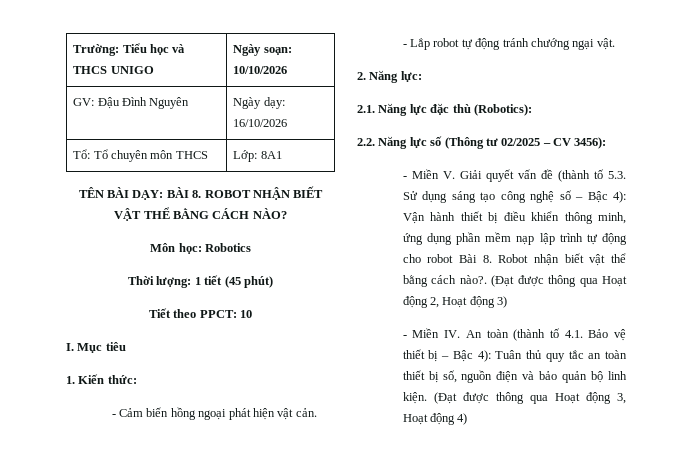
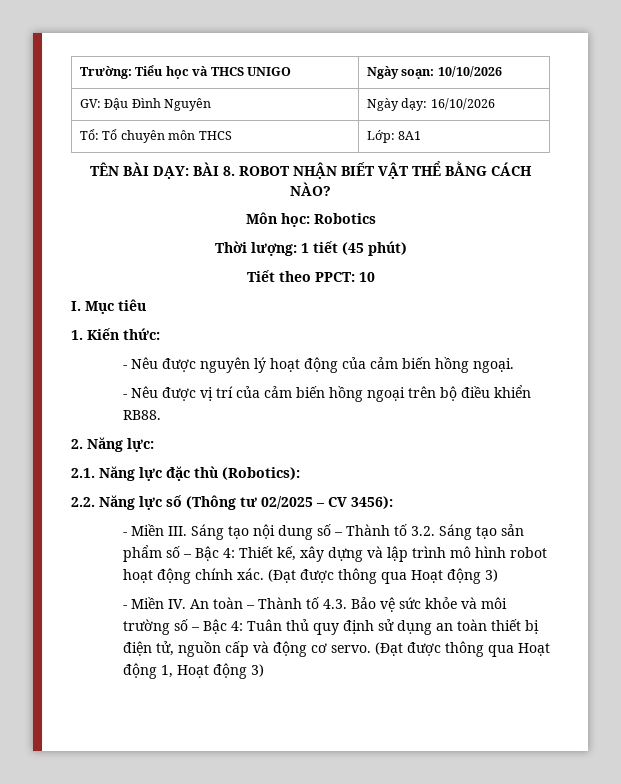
[119,407,317,420] [402,38,615,50] Cảm biến hồng ngoại phát hiện vật cản. // - Lắp robot tự động tránh chướng ngại vật. -> [130,357,514,373] [122,385,531,402] [122,410,161,420] Nêu được nguyên lý hoạt động của cảm biến hồng ngoại. // - Nêu được vị trí của cảm biến hồng ngoại trên bộ điều khiển RB88.
[442,169,626,182] [402,190,626,203] [402,211,626,224] [402,232,627,245] [402,253,626,266] [402,275,627,287] [402,296,495,308] V. Giải quyết vấn đề (thành tố 5.3. Sử dụng sáng tạo công nghệ số – Bậc 4): Vận hành thiết bị điều khiển thông minh, ứng dụng phần mềm nạp lập trình tự động cho robot Bài 8. Robot nhận biết vật thể bằng cách nào?. (Đạt được thông qua Hoạt động 2, Hoạt động -> [167,524,524,540] [122,545,547,562] [122,568,481,584] III. Sáng tạo nội dung số – Thành tố 3.2. Sáng tạo sản phẩm số – Bậc 4: Thiết kế, xây dựng và lập trình mô hình robot hoạt động chính xác. (Đạt được thông qua Hoạt động
[513,328,626,341] [402,349,491,362] (thành tố 4.1. Bảo vệ thiết bị – Bậc 4): -> [245,597,507,612] [122,619,243,635] – Thành tố 4.3. Bảo vệ sức khỏe và môi trường số – Bậc 4:
[568,350,584,359] tắc -> [342,619,432,635] định sử dụng
[442,370,627,383] [402,392,626,404] [402,413,468,425] số, nguồn điện và bảo quản bộ linh kiện. (Đạt được thông qua Hoạt động 3, Hoạt động 4) -> [122,641,550,657] [122,663,264,679] điện tử, nguồn cấp và động cơ servo. (Đạt được thông qua Hoạt động 1, Hoạt động 3)

